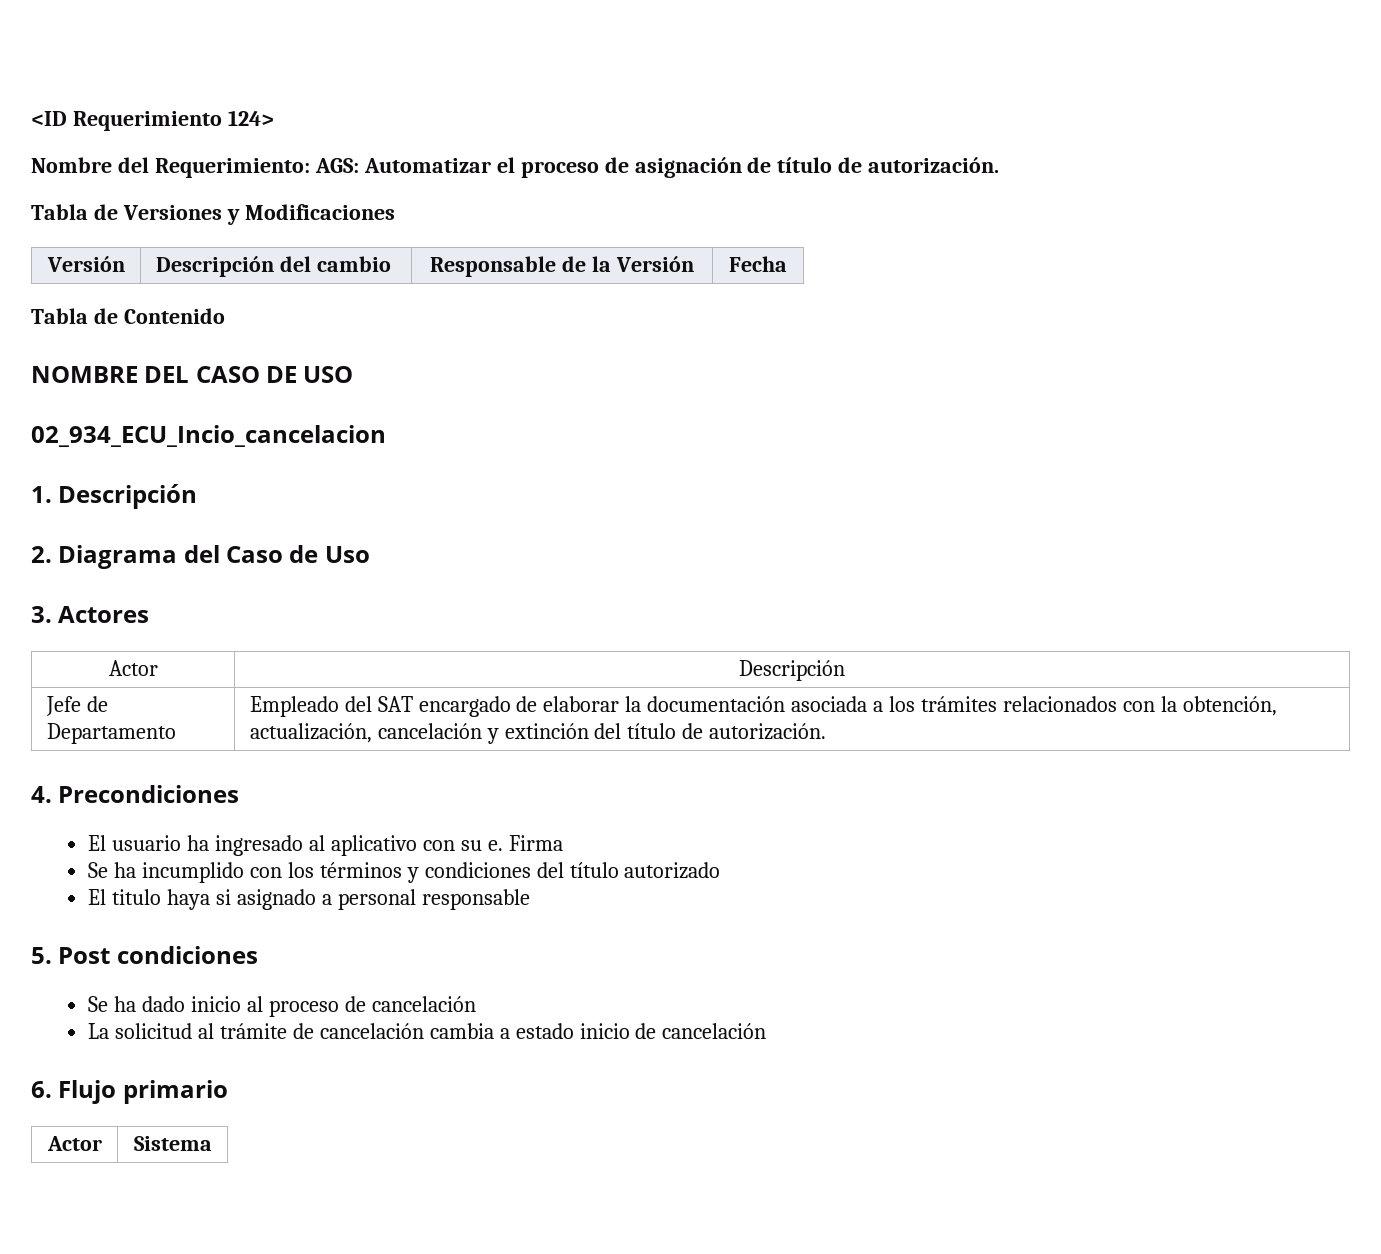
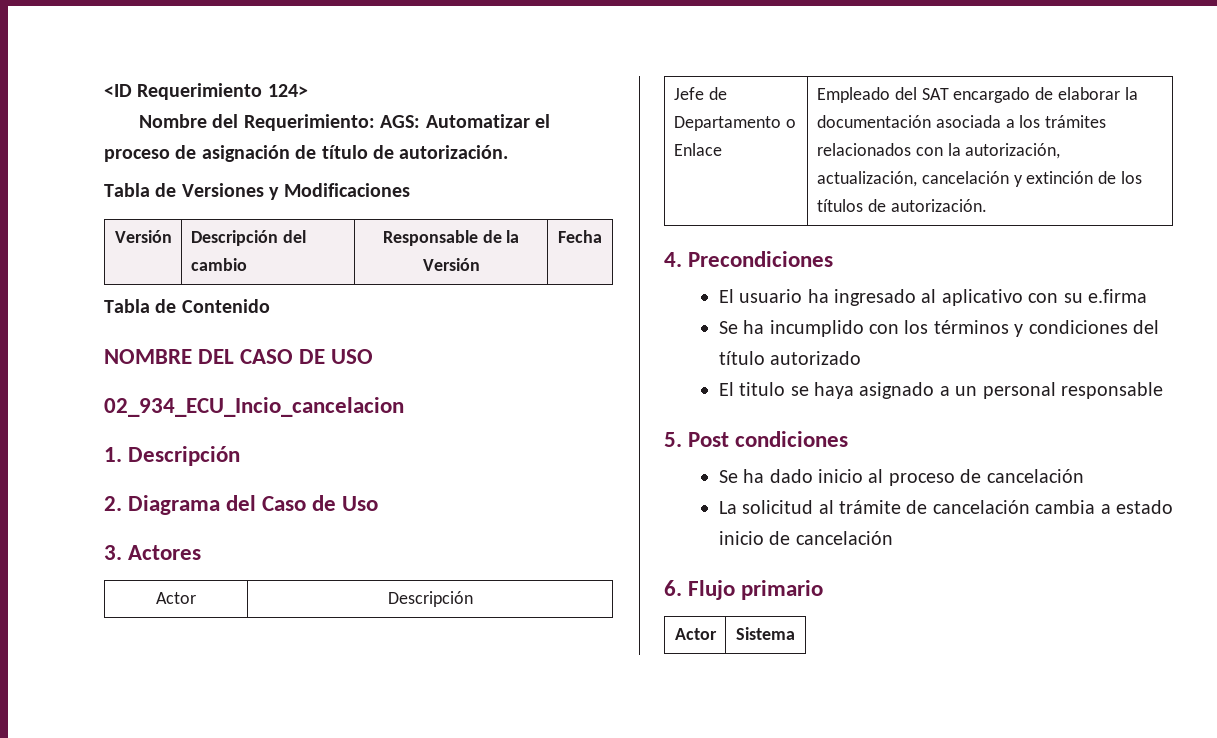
(176, 733) none -> [785,119,796,128] [673,143,722,156] o Enlace
[1182,696,1277,716] obtención, -> [965,143,1061,159] autorización,
[594,723,677,739] del título -> [1098,171,1143,184] [816,199,863,212] de los títulos
[487,835,563,851] e. Firma -> [1087,289,1147,303] e.firma
[166,889,231,910] haya si -> [790,382,854,399] se haya
(332, 899) none -> [955,386,978,396] un

